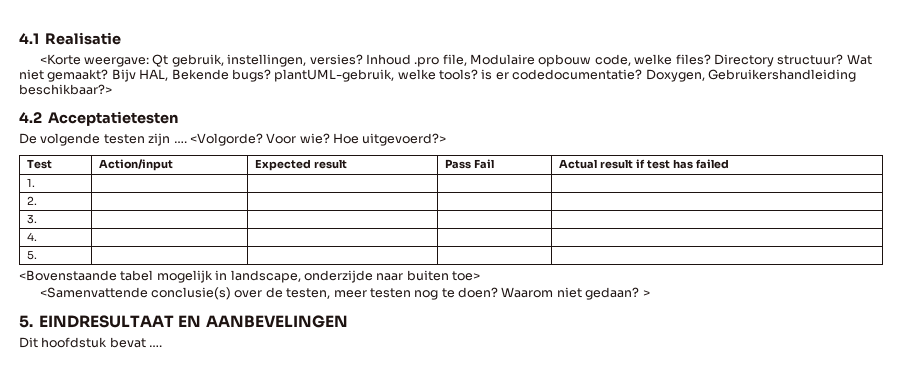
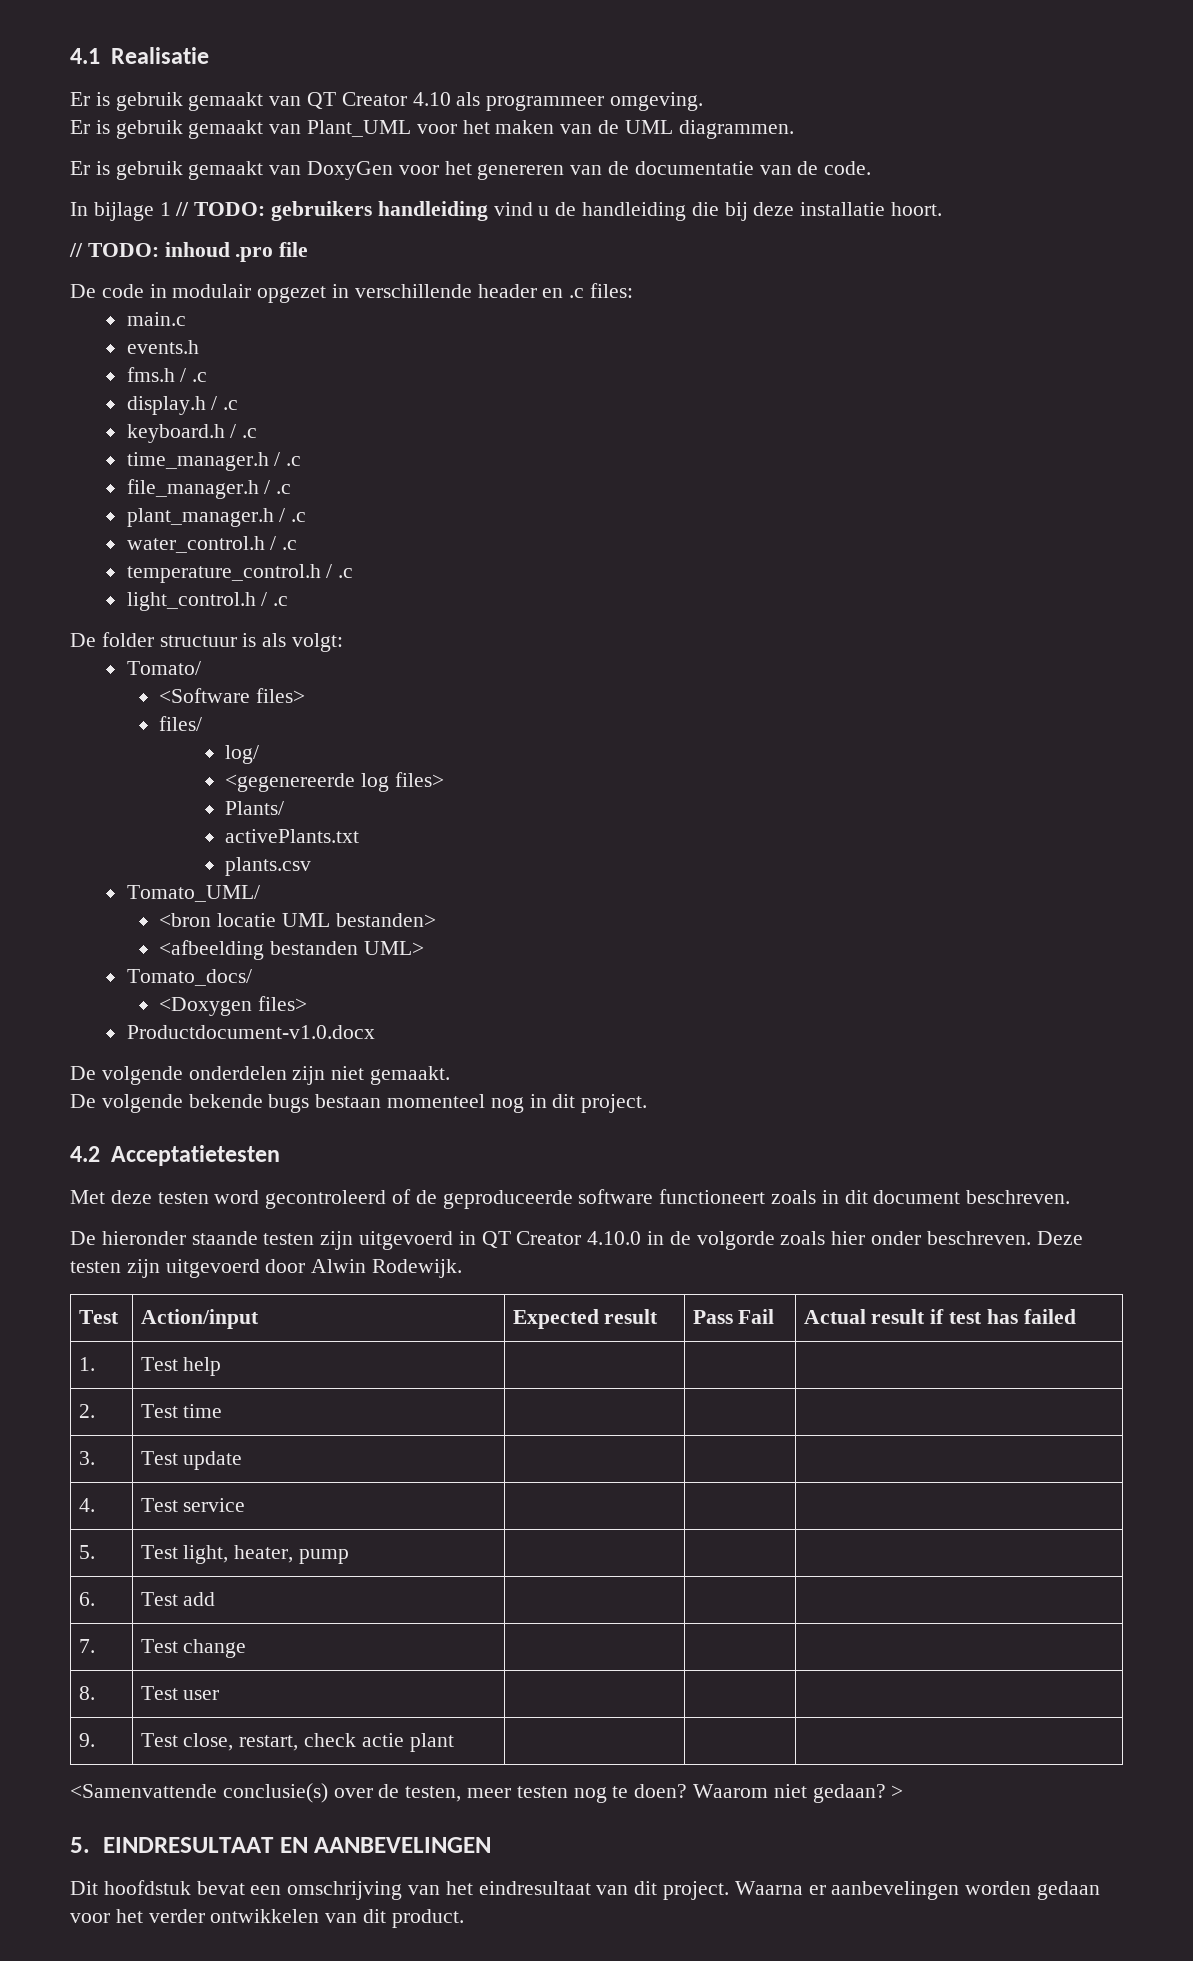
[39,54,872,67] [19,69,856,82] [19,84,112,95] [19,111,179,126] [19,133,447,146] <Korte weergave: Qt gebruik, instellingen, versies? Inhoud .pro file, Modulaire opbouw code, welke files? Directory structuur? Wat niet gemaakt? Bijv HAL, Bekende bugs? plantUML-gebruik, welke tools? is er codedocumentatie? Doxygen, Gebruikershandleiding beschikbaar?> // 4.2 Acceptatietesten // De volgende testen zijn …. <Volgorde? Voor wie? Hoe uitgevoerd?> -> [70,92,704,111] [70,120,794,139] [70,161,872,180] [70,201,943,221] [69,242,309,262] [70,283,634,303] [126,312,186,326] [126,340,199,354] [126,367,208,382] [126,396,239,415] [126,424,258,443] [126,452,302,471] [126,479,292,499] [126,508,307,527] [126,536,298,553] [126,564,354,583] [126,592,289,611] [70,632,344,652] [126,661,201,675] [159,688,306,703] [159,716,203,731] [225,745,260,764] [225,772,444,792] [225,801,285,815] [225,829,360,843] [225,857,312,876] [126,885,260,902] [159,913,436,927] [159,940,425,960] [126,969,252,986] [159,996,308,1016] [126,1025,375,1039] [70,1066,451,1085] [70,1094,648,1113] [70,1145,280,1166] [70,1189,1071,1209] [70,1231,1083,1250] [70,1259,463,1278] Er is gebruik gemaakt van QT Creator 4.10 als programmeer omgeving. // Er is gebruik gemaakt van Plant_UML voor het maken van de UML diagrammen. // Er is gebruik gemaakt van DoxyGen voor het genereren van de documentatie van de code. // In bijlage 1 // TODO: gebruikers handleiding vind u de handleiding die bij deze installatie hoort. // // TODO: inhoud .pro file // De code in modulair opgezet in verschillende header en .c files: // main.c // events.h // fms.h / .c // display.h / .c // keyboard.h / .c // time_manager.h / .c // file_manager.h / .c // plant_manager.h / .c // water_control.h / .c // temperature_control.h / .c // light_control.h / .c // De folder structuur is als volgt: // Tomato/ // <Software files> // files/ // log/ // <gegenereerde log files> // Plants/ // activePlants.txt // plants.csv // Tomato_UML/ // <bron locatie UML bestanden> // <afbeelding bestanden UML> // Tomato_docs/ // <Doxygen files> // Productdocument-v1.0.docx // De volgende onderdelen zijn niet gemaakt. // De volgende bekende bugs bestaan momenteel nog in dit project. // 4.2 Acceptatietesten // Met deze testen word gecontroleerd of de geproduceerde software functioneert zoals in dit document beschreven. // De hieronder staande testen zijn uitgevoerd in QT Creator 4.10.0 in de volgorde zoals hier onder beschreven. Deze testen zijn uitgevoerd door Alwin Rodewijk.
(35, 182) none -> [140,1357,222,1376] Test help
(37, 200) none -> [140,1404,223,1418] Test time
(37, 219) none -> [140,1451,243,1470] Test update
(37, 236) none -> [140,1498,246,1512] Test service
[19,270,480,283] | | | // <Bovenstaande tabel mogelijk in landscape, onderzijde naar buiten toe> -> [140,1545,350,1564] [78,1592,95,1606] [140,1592,216,1606] [78,1639,95,1653] [140,1639,247,1658] [78,1686,95,1700] [140,1686,220,1700] [78,1733,95,1747] [140,1733,454,1752] Test light, heater, pump | | | // 6. | Test add | | | // 7. | Test change | | | // 8. | Test user | | | // 9. | Test close, restart, check actie plant | | |
[149,345,163,347] …. -> [250,1881,1101,1900] [70,1909,464,1928] een omschrijving van het eindresultaat van dit project. Waarna er aanbevelingen worden gedaan voor het verder ontwikkelen van dit product.

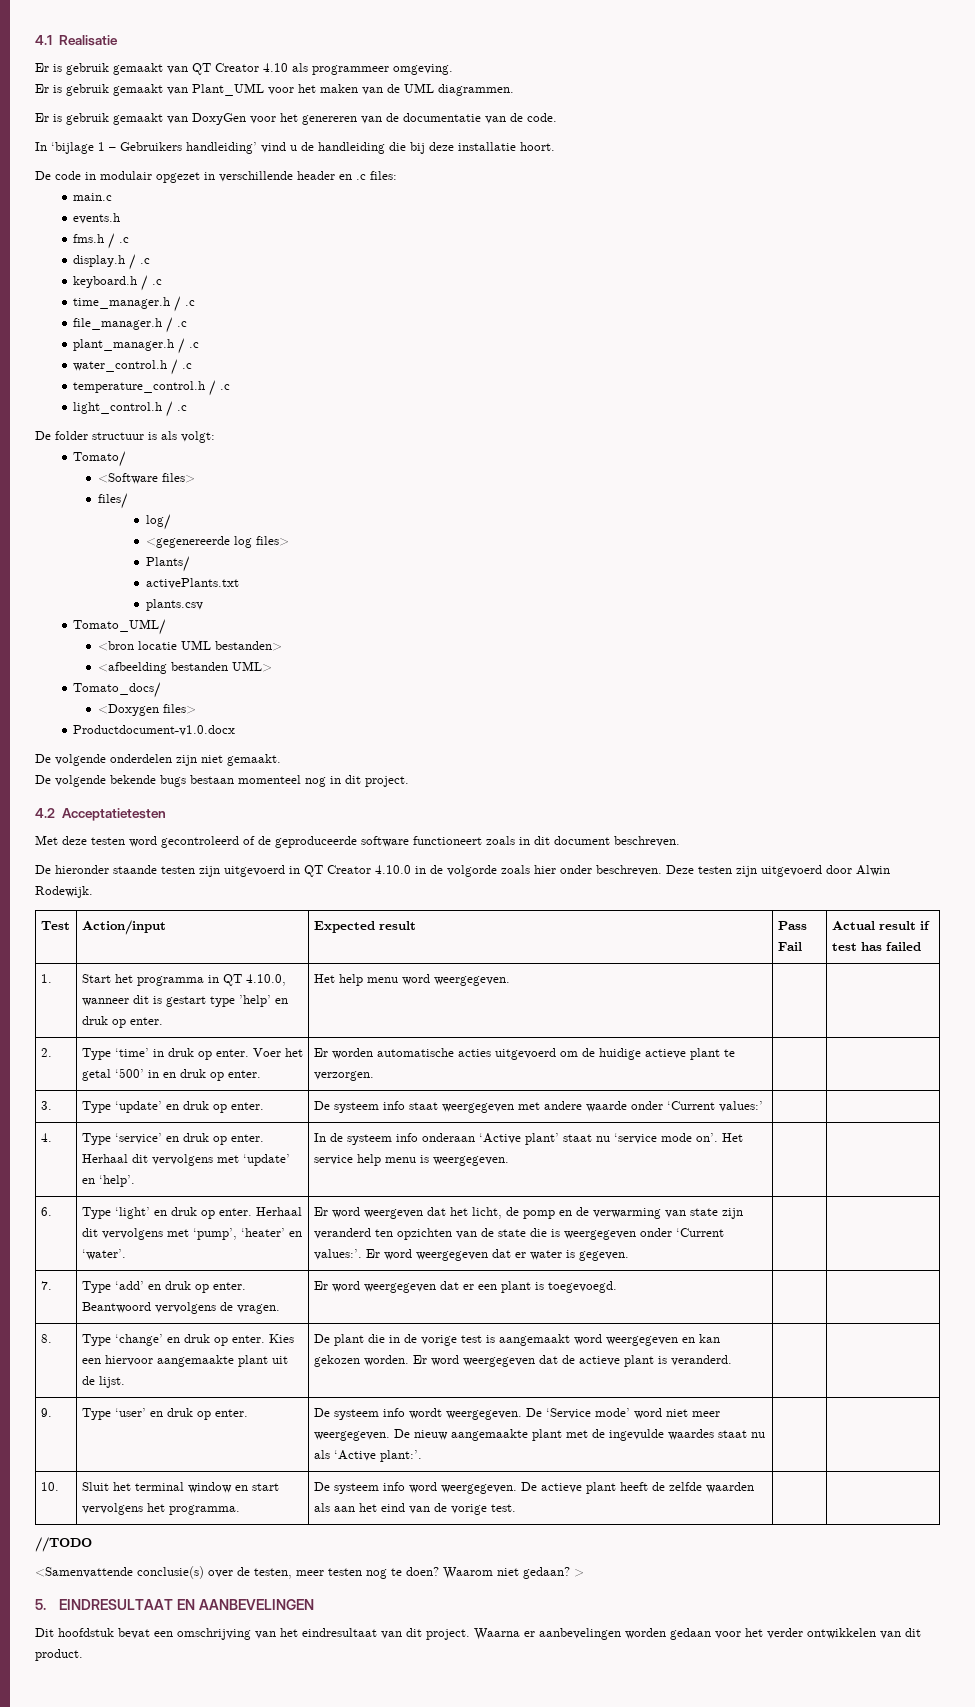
[93,201,488,221] bijlage 1 // TODO: gebruikers handleiding -> [51,142,257,154] ‘bijlage 1 – Gebruikers handleiding’
[69,242,309,262] // // TODO: inhoud .pro file -> (555, 146) none
[140,1357,222,1376] [78,1404,95,1418] [140,1404,223,1418] [78,1451,95,1465] [140,1451,243,1470] [78,1498,95,1512] [140,1498,246,1512] [78,1545,95,1559] [140,1545,350,1564] [78,1592,95,1606] [140,1592,216,1606] [78,1639,95,1653] [140,1639,247,1658] [78,1686,95,1700] [140,1686,220,1700] [78,1733,95,1747] [140,1733,454,1752] Test help | | | // 2. | Test time | | | // 3. | Test update | | | // 4. | Test service | | | // 5. | Test light, heater, pump | | | // 6. | Test add | | | // 7. | Test change | | | // 8. | Test user | | | // 9. | Test close, restart, check actie plant | | | -> [81,974,286,986] [81,995,288,1007] [81,1016,163,1028] [313,974,510,986] [40,1048,52,1057] [81,1048,303,1060] [81,1068,261,1081] [313,1048,735,1060] [313,1071,374,1081] [40,1101,52,1110] [81,1101,264,1113] [313,1101,763,1113] [40,1133,52,1142] [81,1133,264,1145] [81,1154,290,1166] [81,1175,135,1187] [313,1133,743,1145] [313,1154,509,1166] [40,1207,52,1216] [81,1207,302,1219] [81,1228,302,1240] [81,1249,126,1260] [313,1207,743,1219] [313,1228,724,1240] [313,1249,629,1261] [40,1281,52,1290] [81,1281,246,1293] [81,1302,280,1314] [313,1281,617,1293] [40,1334,52,1343] [81,1334,294,1346] [81,1355,288,1367] [81,1376,125,1388] [313,1334,720,1346] [313,1355,732,1367] [40,1408,52,1417] [81,1408,248,1420] [313,1408,720,1420] [313,1429,765,1441] [313,1450,422,1462] [40,1482,59,1491] [81,1482,279,1493] [81,1503,240,1515] [313,1482,754,1494] [313,1503,516,1515] [35,1537,92,1552] Start het programma in QT 4.10.0, wanneer dit is gestart type ’help’ en druk op enter. | Het help menu word weergegeven. | | // 2. | Type ‘time’ in druk op enter. Voer het getal ‘500’ in en druk op enter. | Er worden automatische acties uitgevoerd om de huidige actieve plant te verzorgen. | | // 3. | Type ‘update’ en druk op enter. | De systeem info staat weergegeven met andere waarde onder ‘Current values:’ | | // 4. | Type ‘service’ en druk op enter. Herhaal dit vervolgens met ‘update’ en ‘help’. | In de systeem info onderaan ‘Active plant’ staat nu ‘service mode on’. Het service help menu is weergegeven. | | // 6. | Type ‘light’ en druk op enter. Herhaal dit vervolgens met ‘pump’, ‘heater’ en ‘water’. | Er word weergeven dat het licht, de pomp en de verwarming van state zijn veranderd ten opzichten van de state die is weergegeven onder ‘Current values:’. Er word weergegeven dat er water is gegeven. | | // 7. | Type ‘add’ en druk op enter. Beantwoord vervolgens de vragen. | Er word weergegeven dat er een plant is toegevoegd. | | // 8. | Type ‘change’ en druk op enter. Kies een hiervoor aangemaakte plant uit de lijst. | De plant die in de vorige test is aangemaakt word weergegeven en kan gekozen worden. Er word weergegeven dat de actieve plant is veranderd. | | // 9. | Type ‘user’ en druk op enter. | De systeem info wordt weergegeven. De ‘Service mode’ word niet meer weergegeven. De nieuw aangemaakte plant met de ingevulde waardes staat nu als ‘Active plant:’. | | // 10. | Sluit het terminal window en start vervolgens het programma. | De systeem info word weergegeven. De actieve plant heeft de zelfde waarden als aan het eind van de vorige test. | | // //TODO

